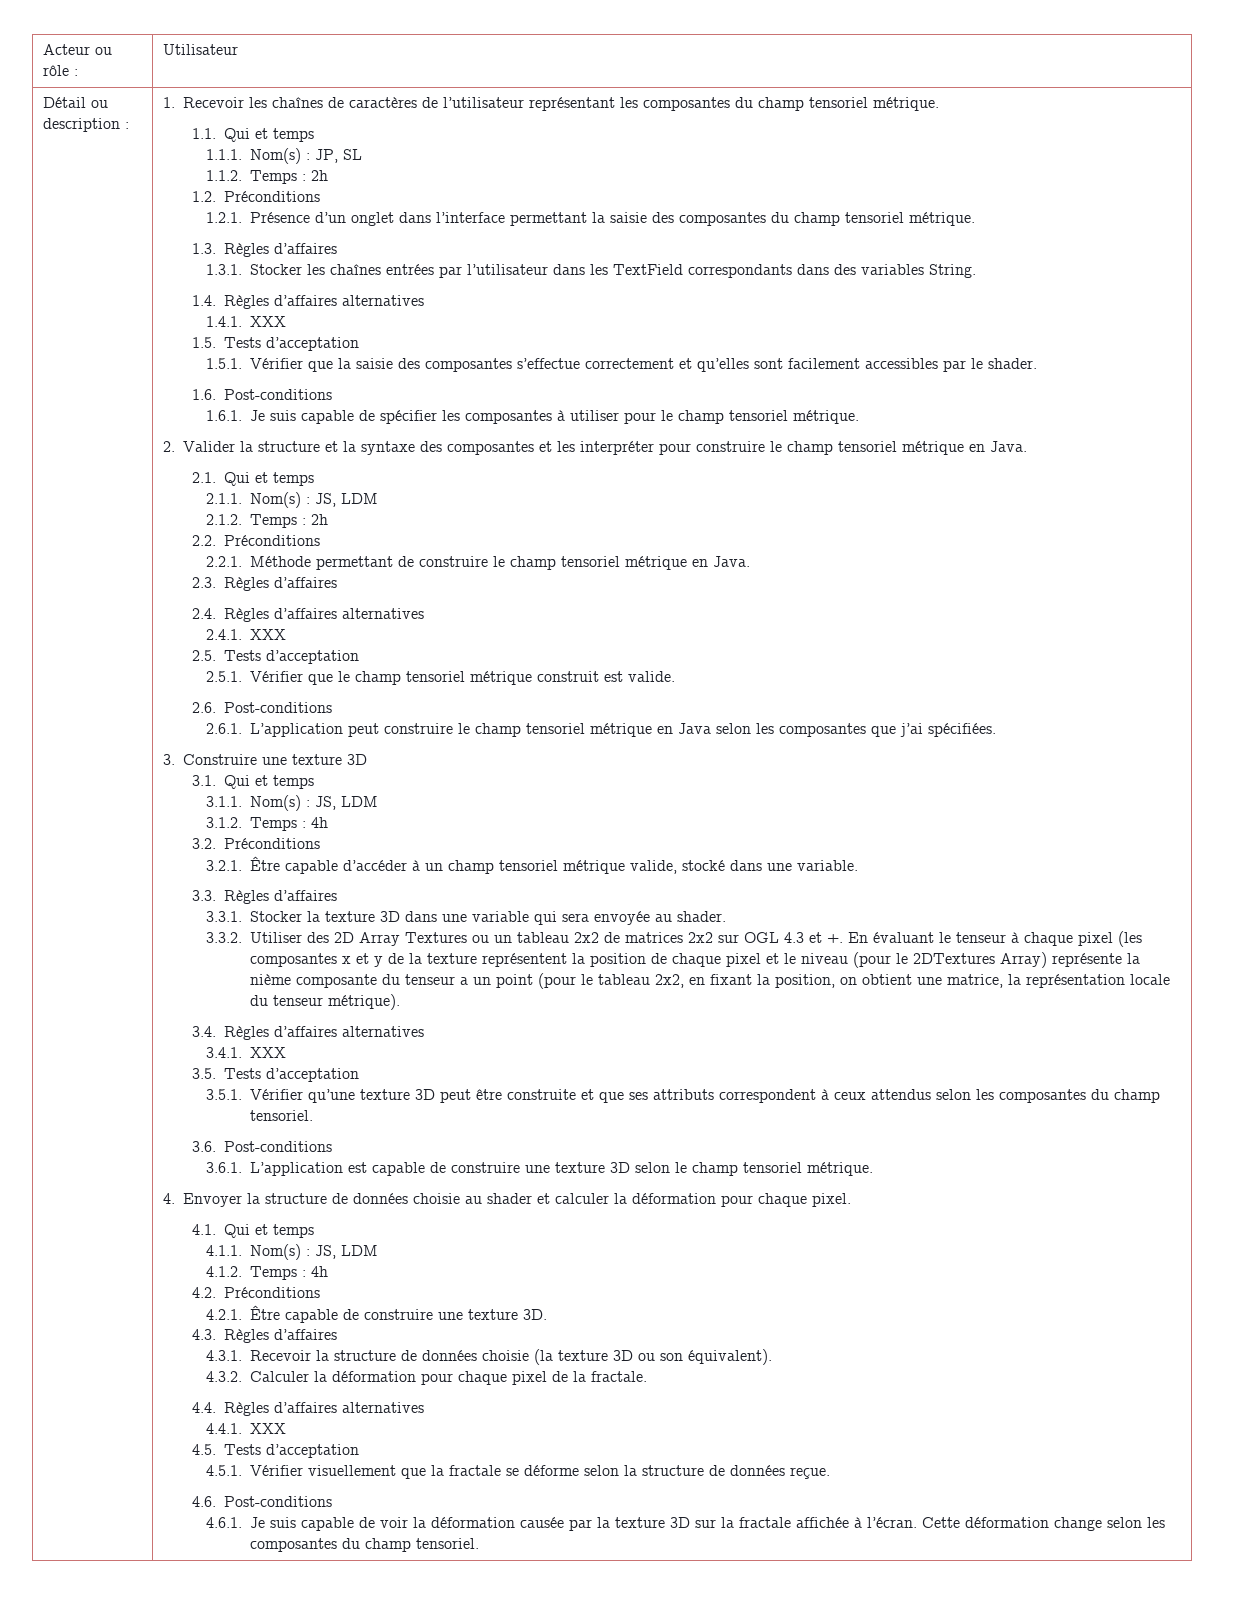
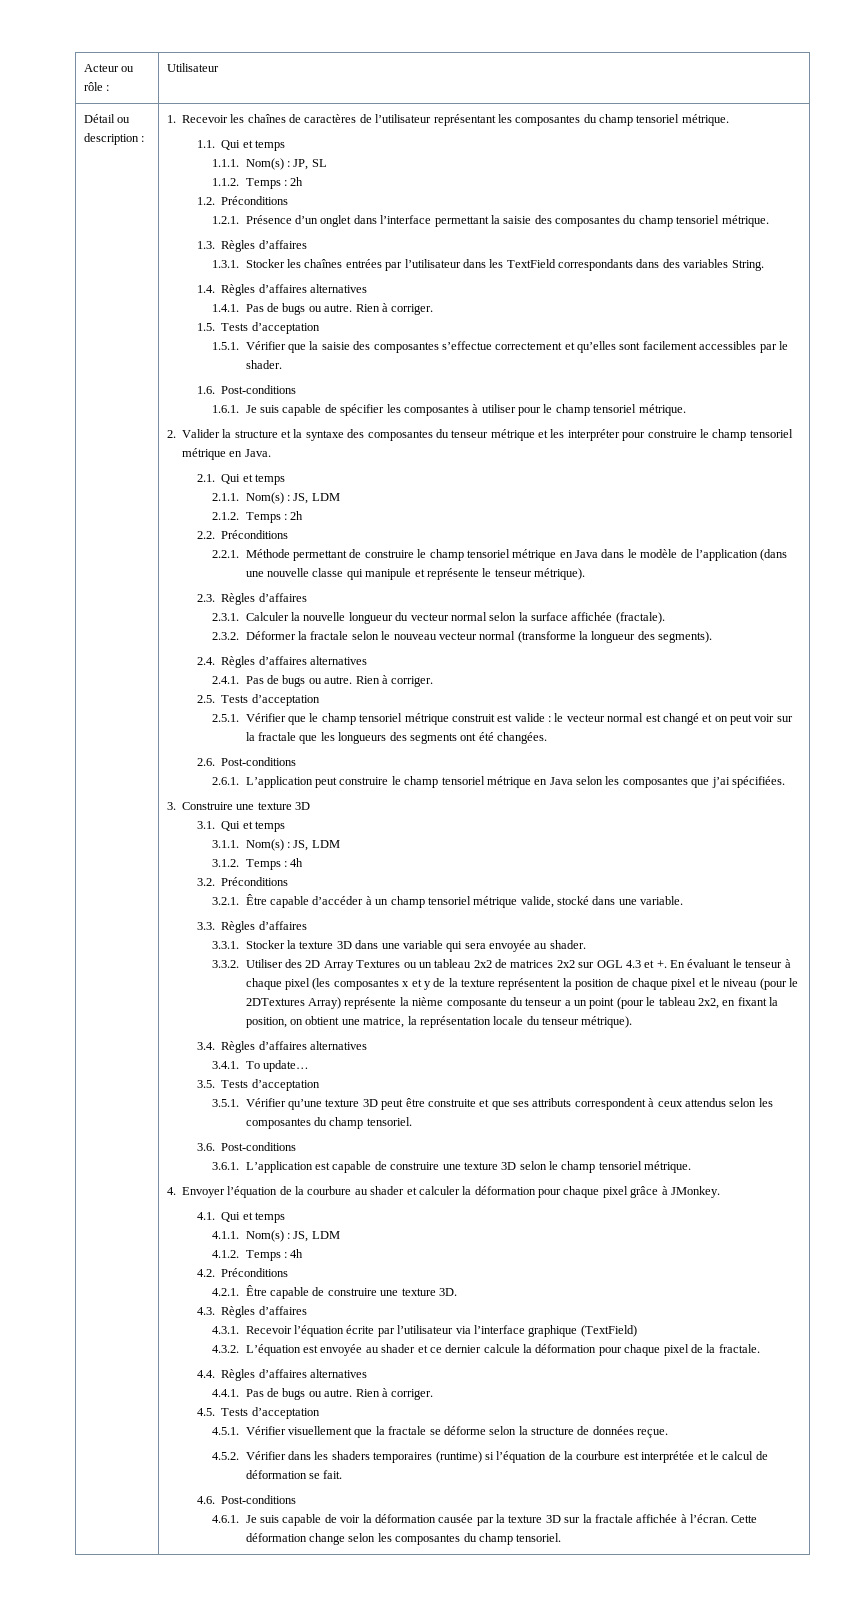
[250,316,287,327] XXX -> [245,303,434,315] Pas de bugs ou autre. Rien à corriger.
(535, 448) none -> [435,429,535,441] du tenseur métrique
[713,556,751,567] [191,577,337,591] Java. // 2.3. Règles d’affaires -> [575,549,788,561] [245,568,586,580] [197,593,307,605] [212,612,665,624] [212,631,713,643] Java dans le modèle de l’application (dans une nouvelle classe qui manipule et représente le tenseur métrique). // 2.3. Règles d’affaires // 2.3.1. Calculer la nouvelle longueur du vecteur normal selon la surface affichée (fractale). // 2.3.2. Déformer la fractale selon le nouveau vecteur normal (transforme la longueur des segments).
[250,629,287,640] XXX -> [245,675,434,687] Pas de bugs ou autre. Rien à corriger.
[628,671,676,682] valide. -> [514,713,793,725] [245,732,548,744] valide : le vecteur normal est changé et on peut voir sur la fractale que les longueurs des segments ont été changées.
[250,1047,287,1058] XXX -> [245,1060,310,1072] To update…
[247,1193,461,1204] la structure de données choisie -> [227,1186,352,1198] l’équation de la courbure
[812,1193,852,1207] pixel. -> [602,1186,720,1198] pixel grâce à JMonkey.
[316,1349,773,1365] [206,1371,310,1382] la structure de données choisie (la texture 3D ou son équivalent). // 4.3.2. Calculer -> [294,1325,637,1337] [212,1344,520,1356] l’équation écrite par l’utilisateur via l’interface graphique (TextField) // 4.3.2. L’équation est envoyée au shader et ce dernier calcule
[250,1423,287,1434] XXX -> [245,1388,434,1400] Pas de bugs ou autre. Rien à corriger.
(831, 1473) none -> [212,1451,768,1463] [245,1470,343,1479] // 4.5.2. Vérifier dans les shaders temporaires (runtime) si l’équation de la courbure est interprétée et le calcul de déformation se fait.

